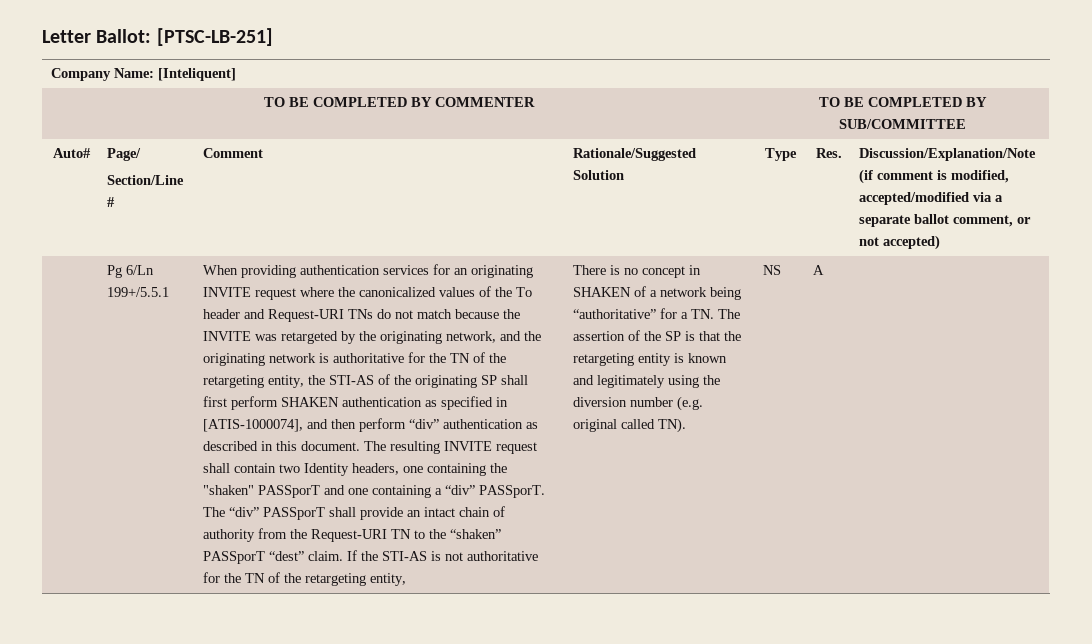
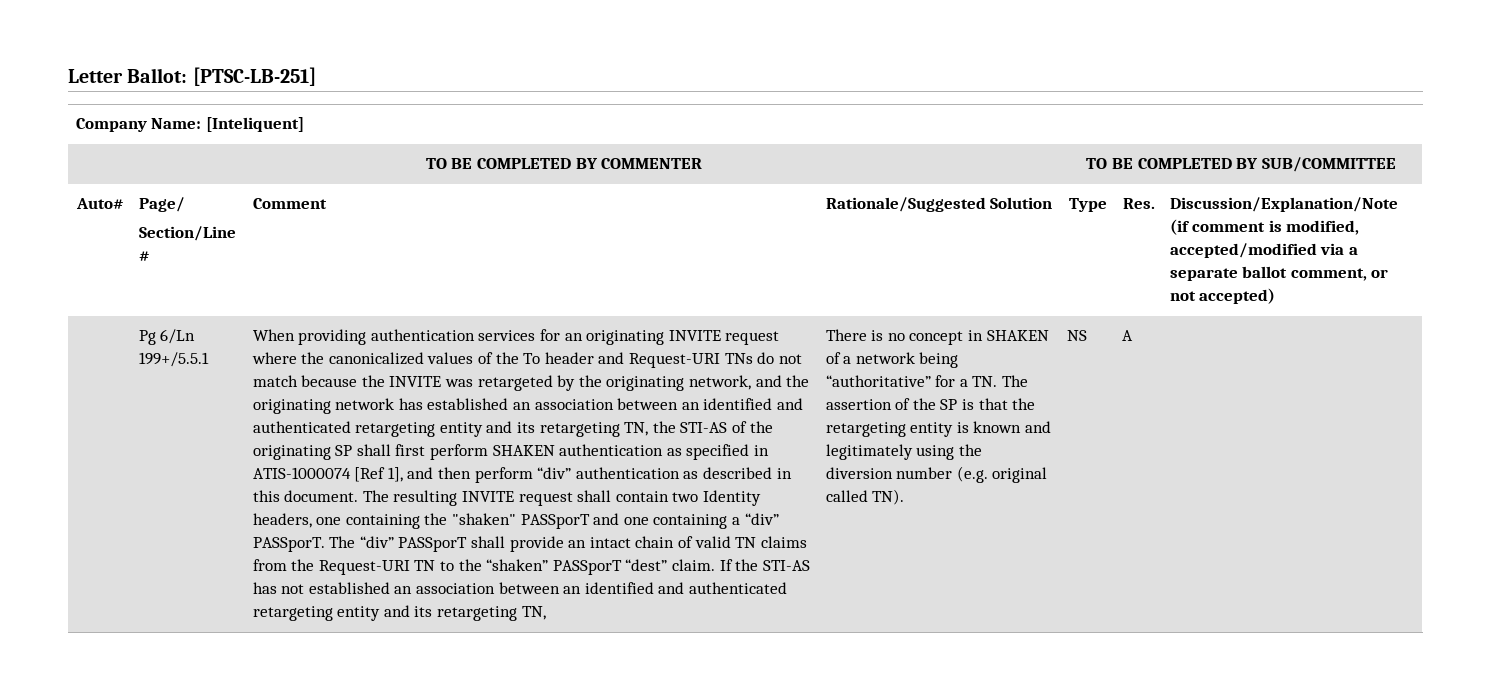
[319,352,507,363] [203,375,305,388] is authoritative for the TN of the retargeting entity, -> [398,398,803,410] [252,421,649,437] has established an association between an identified and authenticated retargeting entity and its retargeting TN,
[203,419,304,432] [ATIS-1000074], -> [252,467,403,482] ATIS-1000074 [Ref 1],
[203,529,256,542] authority -> [694,536,807,548] valid TN claims
[431,551,539,561] [203,572,407,586] is not authoritative for the TN of the retargeting entity, -> [252,582,787,594] [252,605,546,621] has not established an association between an identified and authenticated retargeting entity and its retargeting TN,

